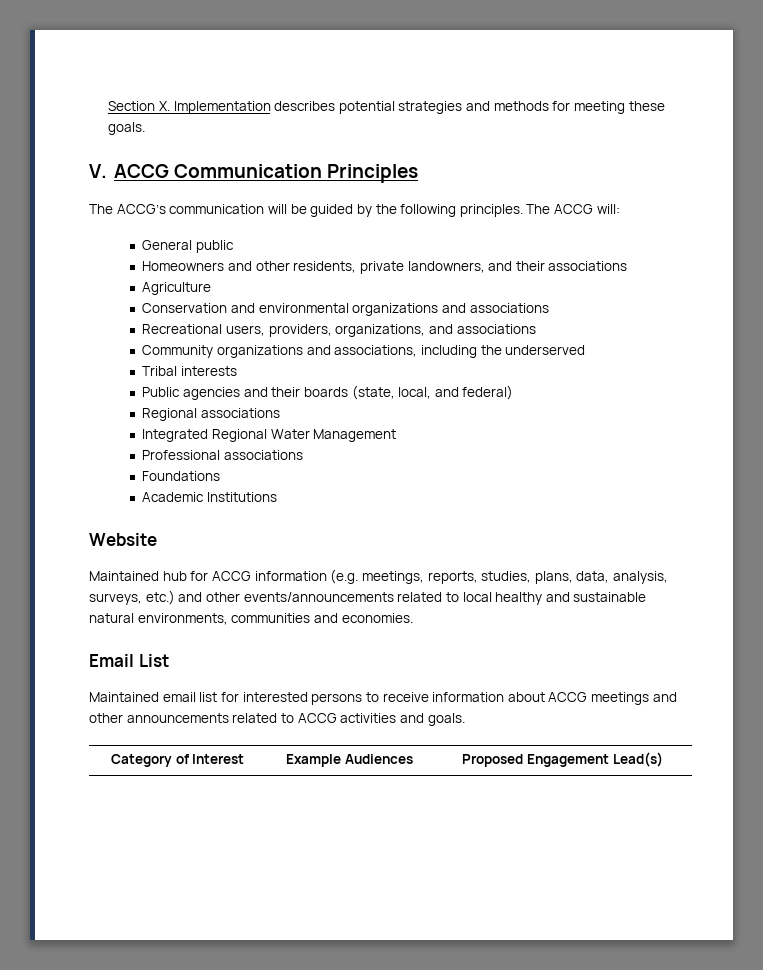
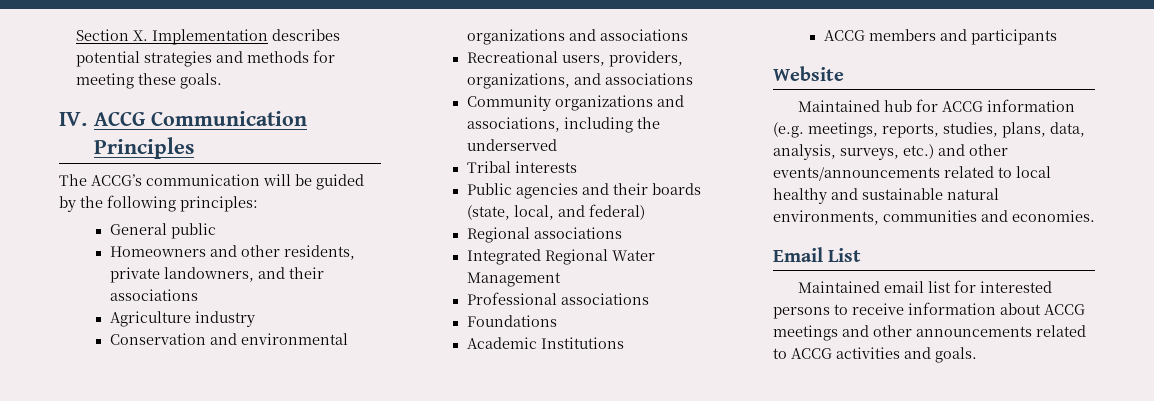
[89,164,107,178] V. -> [59,112,87,126] IV.
[459,204,620,217] principles. The ACCG will: -> [180,196,258,212] principles:
(212, 288) none -> [194,311,255,327] industry
(277, 497) none -> [823,29,1057,45] // ACCG members and participants
[110,754,245,767] [286,754,413,767] [462,752,663,767] // Category of Interest | Example Audiences | Proposed Engagement Lead(s) -> (977, 355) none

